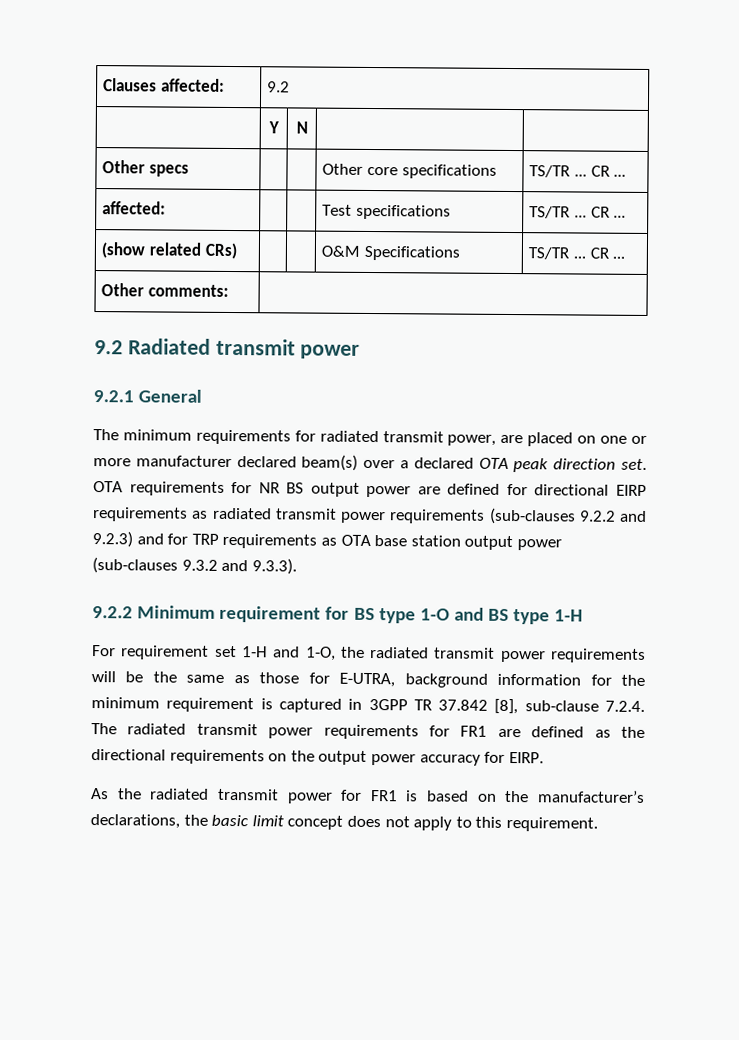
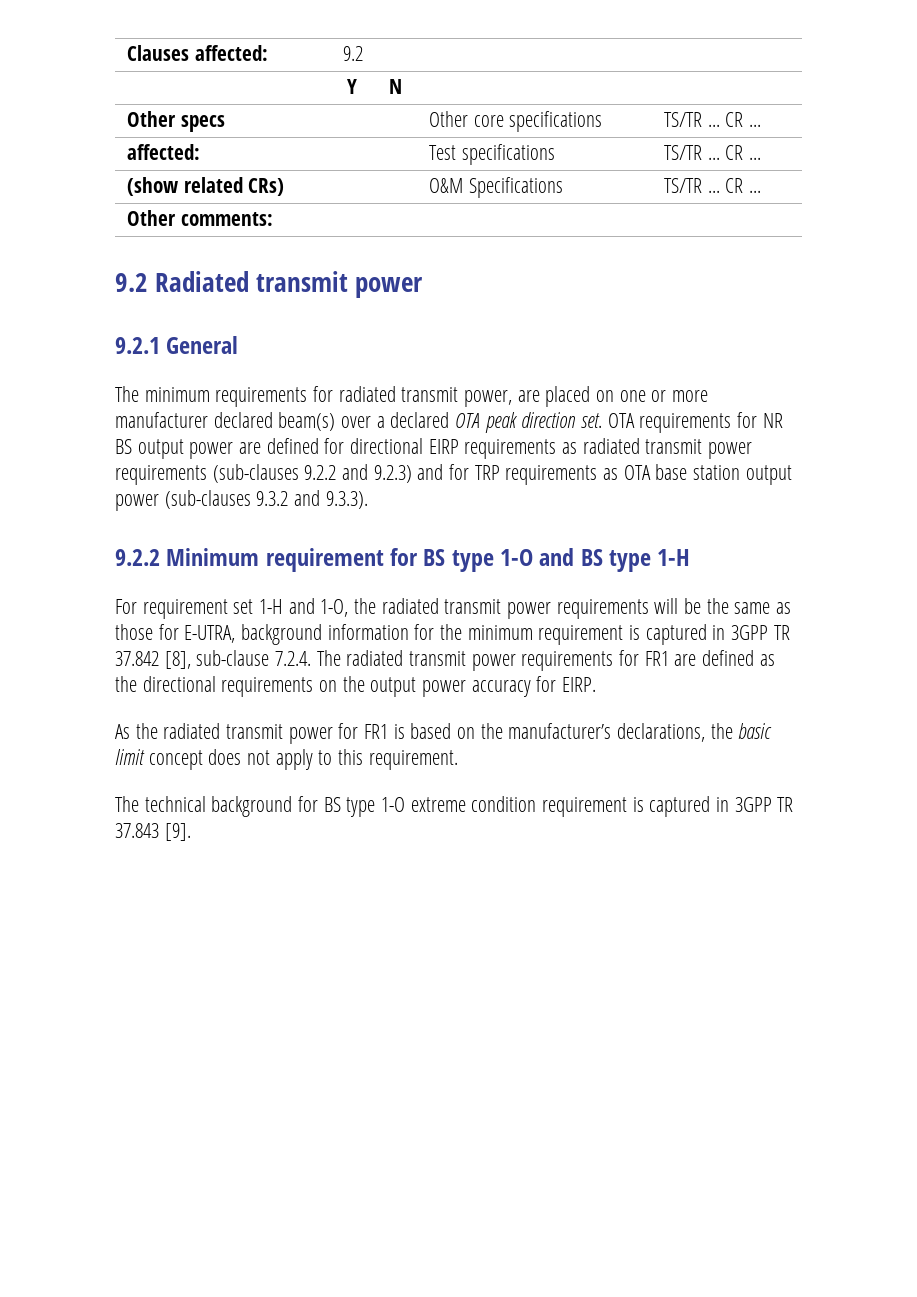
(598, 824) none -> [115,796,794,817] [115,823,191,841] // The technical background for BS type 1-O extreme condition requirement is captured in 3GPP TR 37.843 [9].

